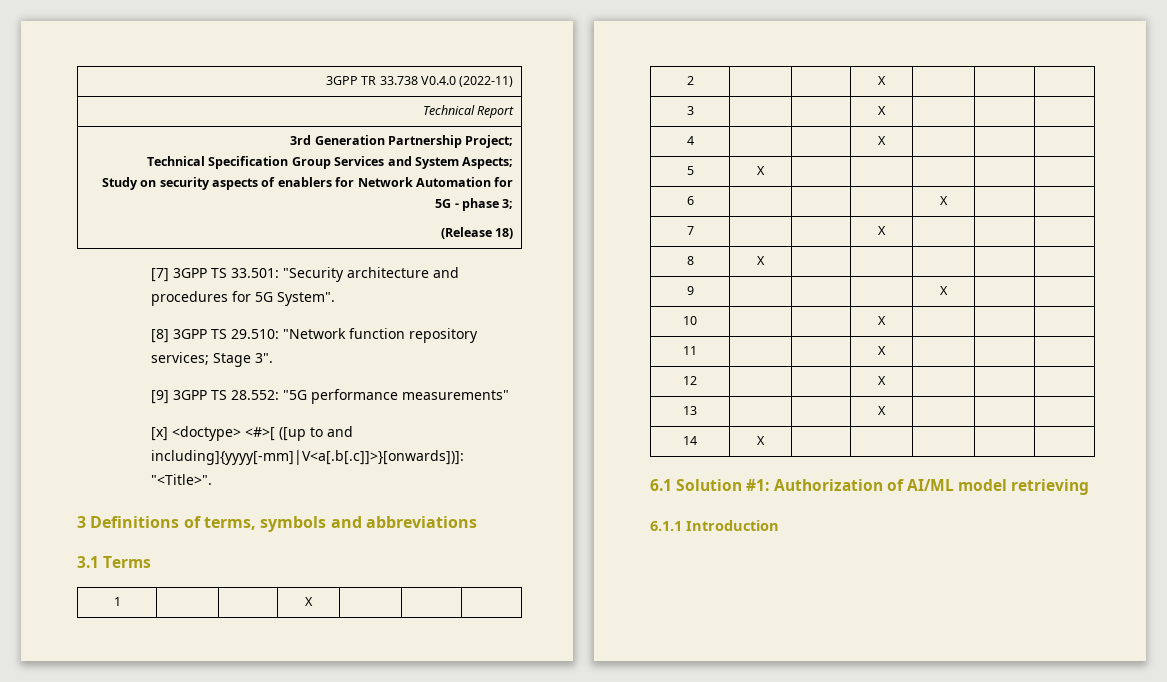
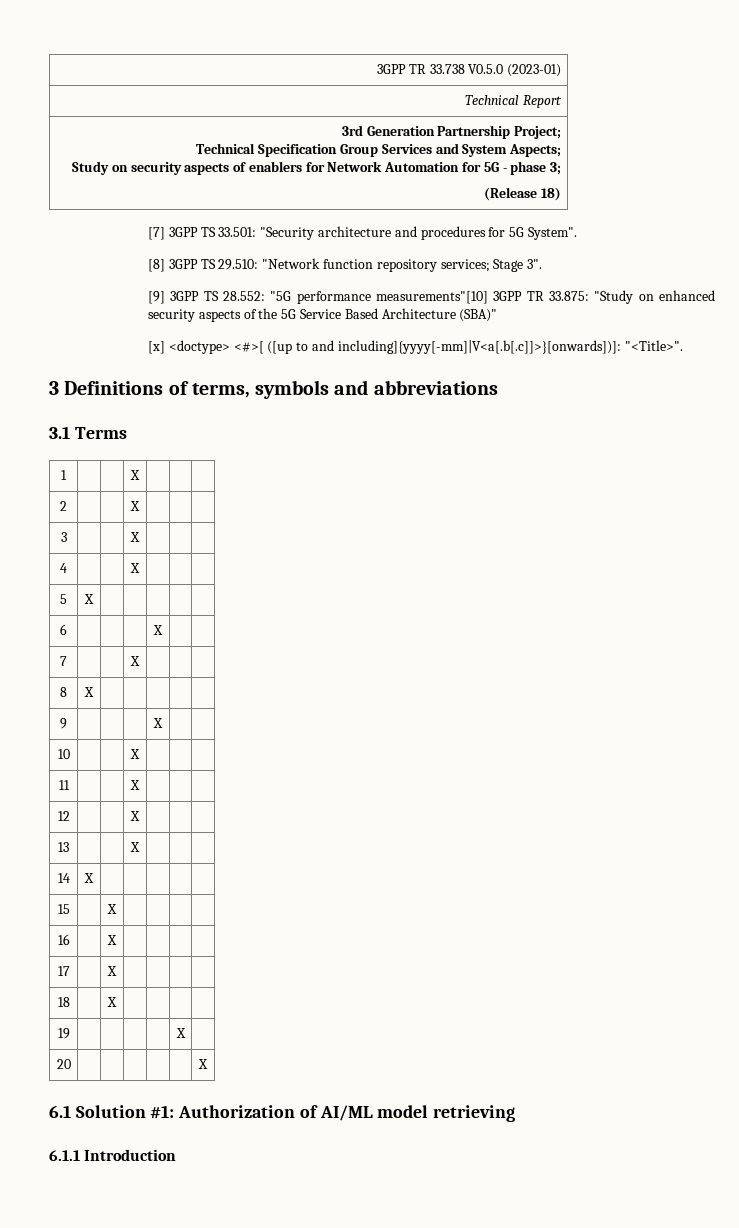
[420,76,514,87] V0.4.0 (2022-11) -> [468,64,562,77] V0.5.0 (2023-01)
[401,390,509,400] measurements" -> [376,290,715,304] [148,308,498,322] measurements"[10] 3GPP TR 33.875: "Study on enhanced security aspects of the 5G Service Based Architecture (SBA)"
(765, 440) none -> [57,904,70,914] [107,904,117,914] [57,934,70,945] [107,935,117,945] [57,966,70,976] [107,966,117,976] [57,997,70,1007] [107,997,117,1007] [57,1028,70,1039] [175,1028,186,1038] [56,1059,71,1069] [198,1059,208,1069] // 15 | | X | | | | // 16 | | X | | | | // 17 | | X | | | | // 18 | | X | | | | // 19 | | | | | X | // 20 | | | | | | X

